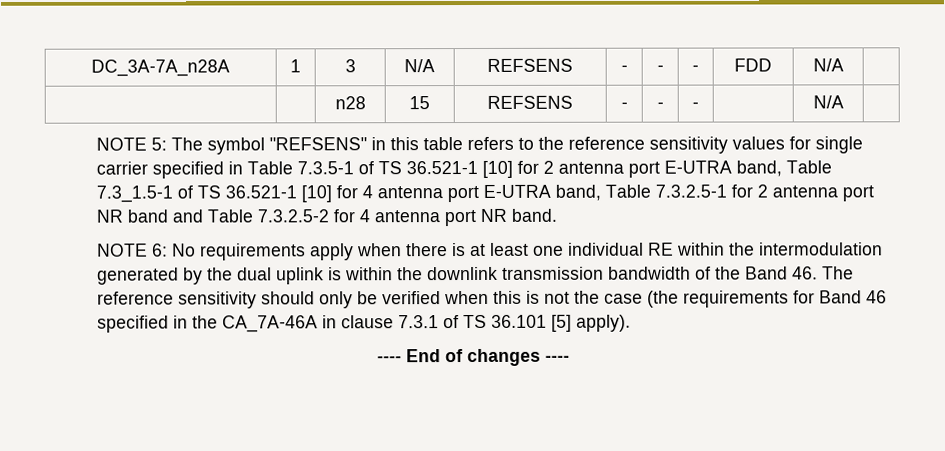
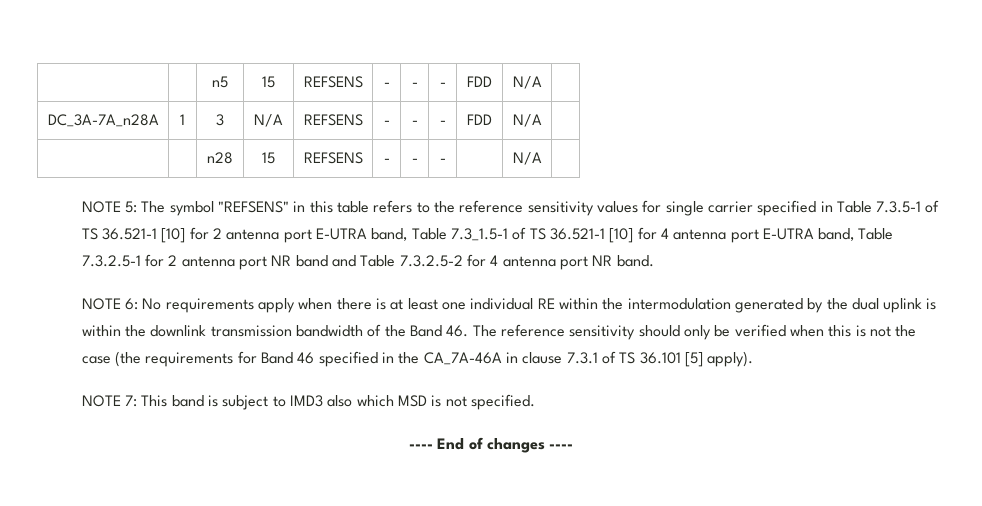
(91, 68) none -> [212,76,228,88] [262,76,275,88] [303,76,363,88] [383,82,390,87] [411,82,418,87] [439,82,446,87] [467,76,492,87] [512,76,542,89] | | n5 | 15 | REFSENS | - | - | - | FDD | N/A | //
(632, 323) none -> [81,394,535,410] // NOTE 7: This band is subject to IMD3 also which MSD is not specified.

